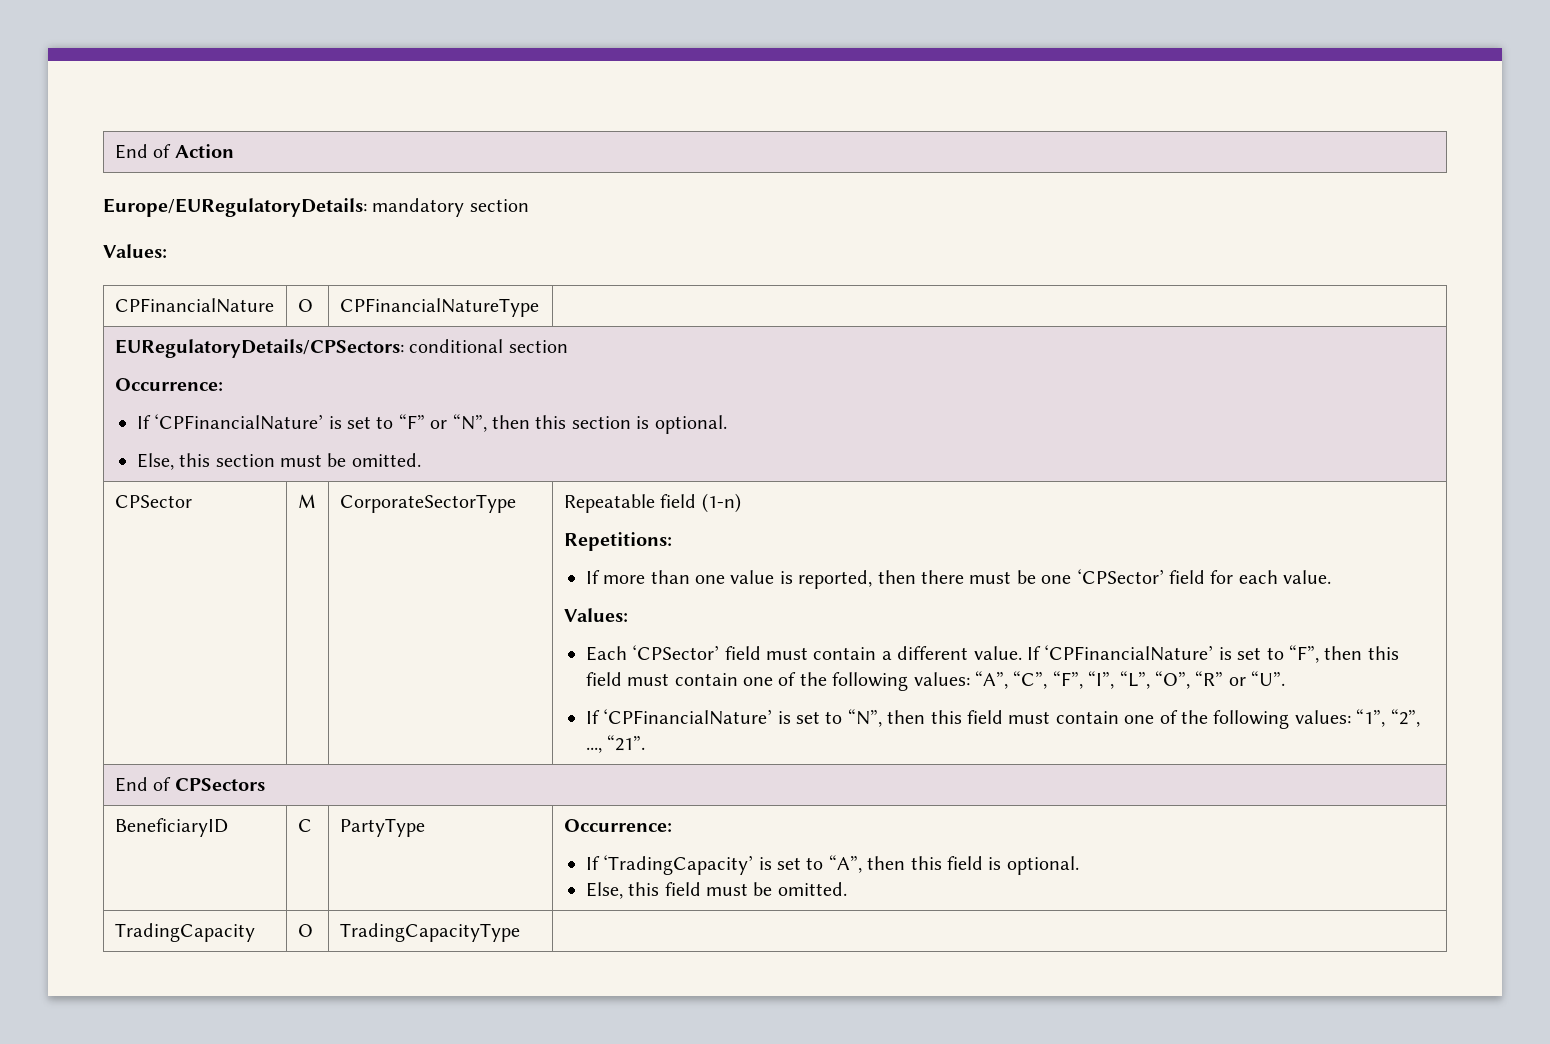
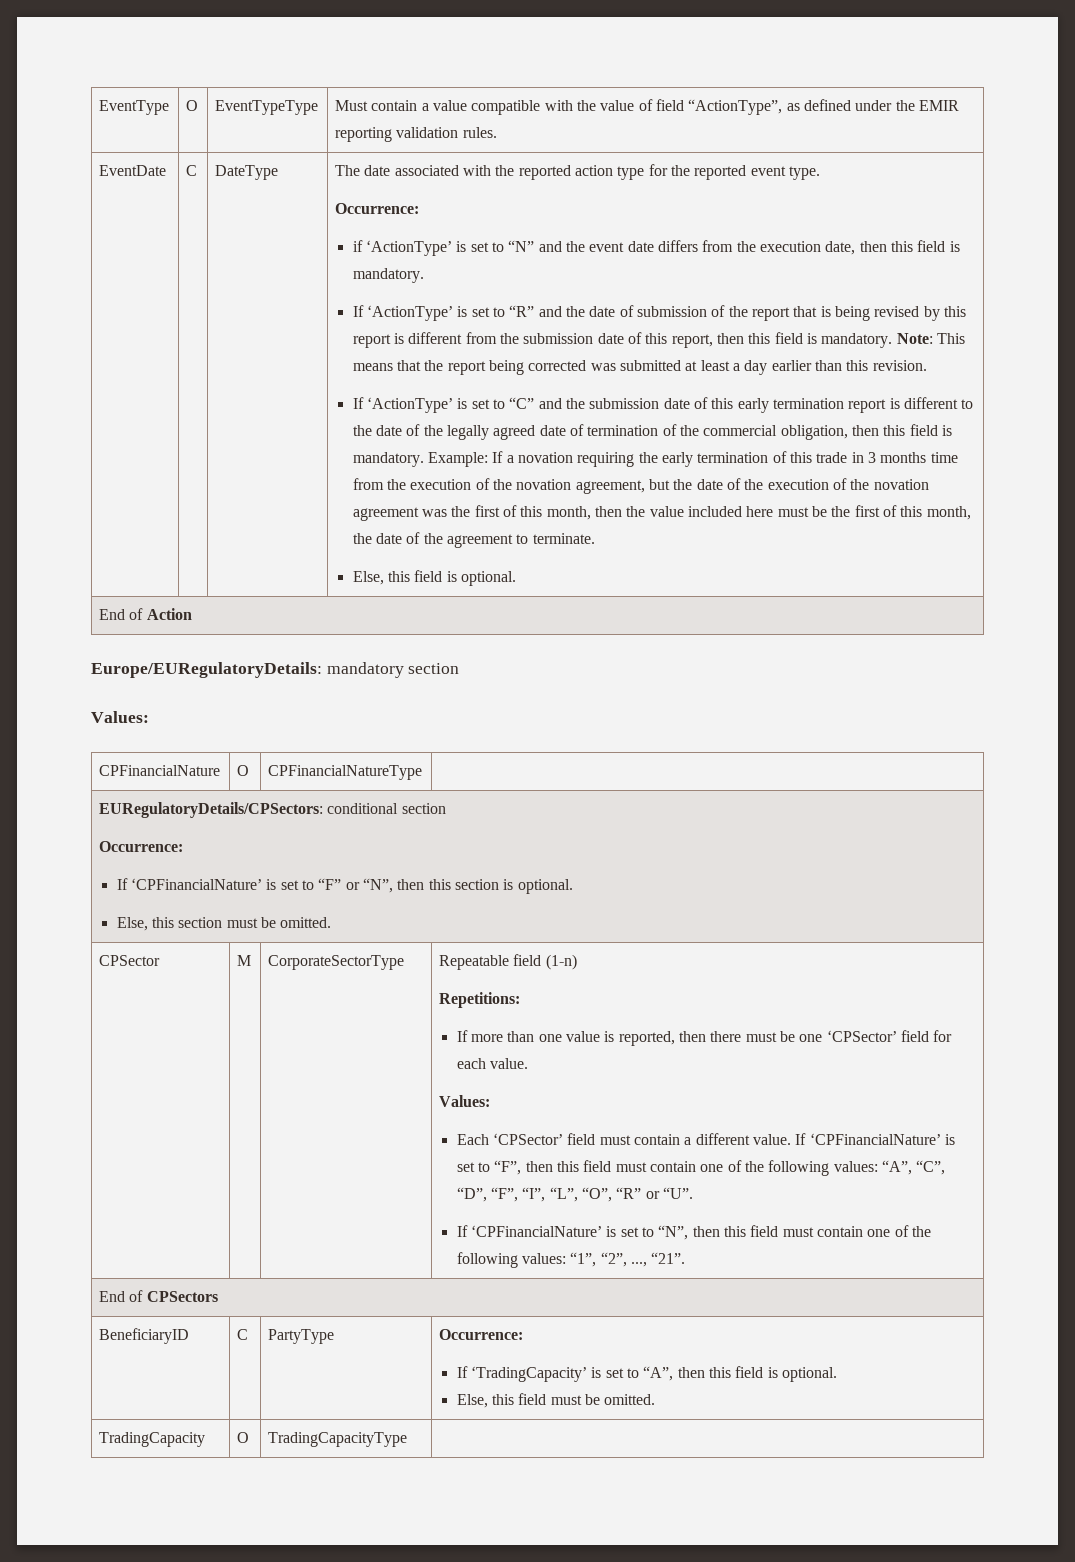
(114, 151) none -> [99,100,170,115] [186,100,199,111] [215,100,319,115] [335,99,959,115] [335,127,497,142] [99,165,167,176] [186,165,198,176] [215,165,279,180] [335,164,820,180] [335,203,420,214] [352,240,960,256] [352,268,424,283] [352,305,966,321] [352,332,965,348] [352,360,927,375] [352,397,974,413] [352,424,952,440] [352,451,958,467] [352,478,929,494] [352,505,971,521] [352,532,595,548] [352,570,517,586] EventType | O | EventTypeType | Must contain a value compatible with the value of field “ActionType”, as defined under the EMIR reporting validation rules. // EventDate | C | DateType | The date associated with the reported action type for the reported event type. // Occurrence: // if ‘ActionType’ is set to “N” and the event date differs from the execution date, then this field is mandatory. // If ‘ActionType’ is set to “R” and the date of submission of the report that is being revised by this report is different from the submission date of this report, then this field is mandatory. Note: This means that the report being corrected was submitted at least a day earlier than this revision. // If ‘ActionType’ is set to “C” and the submission date of this early termination report is different to the date of the legally agreed date of termination of the commercial obligation, then this field is mandatory. Example: If a novation requiring the early termination of this trade in 3 months time from the execution of the novation agreement, but the date of the execution of the novation agreement was the first of this month, then the value included here must be the first of this month, the date of the agreement to terminate. // Else, this field is optional. //
(1048, 680) none -> [456,1187,487,1202] “D”,

